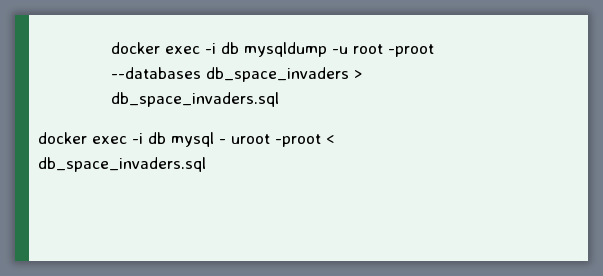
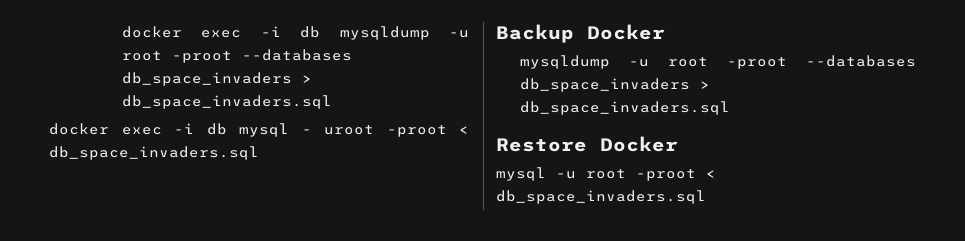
(206, 164) none -> [496,24,665,43] [520,55,916,69] [520,78,711,92] [520,101,731,115] [496,136,678,152] [496,167,716,181] [496,190,706,204] // Backup Docker // mysqldump -u root -proot --databases db_space_invaders > db_space_invaders.sql // Restore Docker // mysql -u root -proot < db_space_invaders.sql

